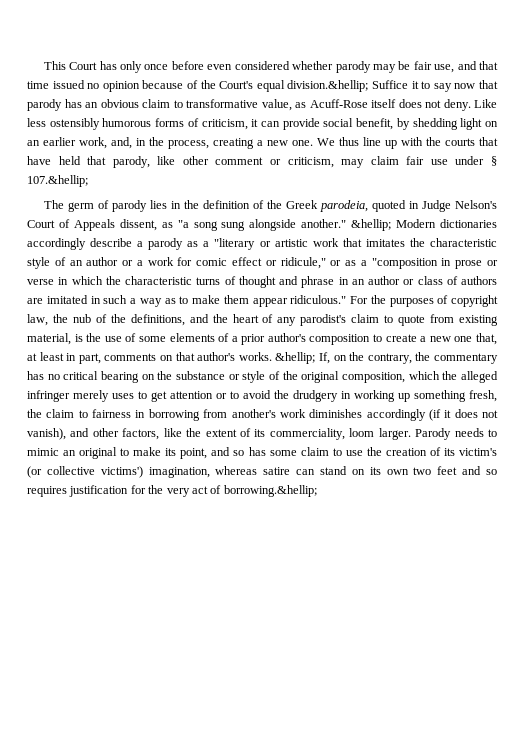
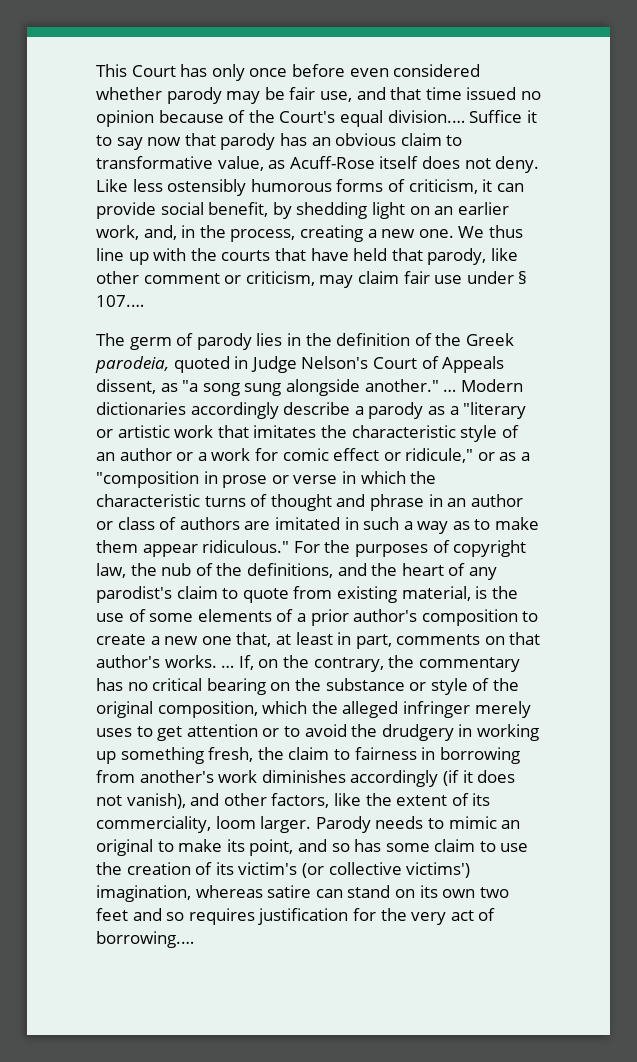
[287,80,369,92] division.&hellip; -> [387,110,465,123] division.…
[27,175,88,187] 107.&hellip; -> [96,295,144,307] 107.…
[351,219,392,231] &hellip; -> [443,389,457,392] …
[275,352,316,364] &hellip; -> [221,665,235,668] …
[223,485,317,497] borrowing.&hellip; -> [96,931,194,948] borrowing.…

